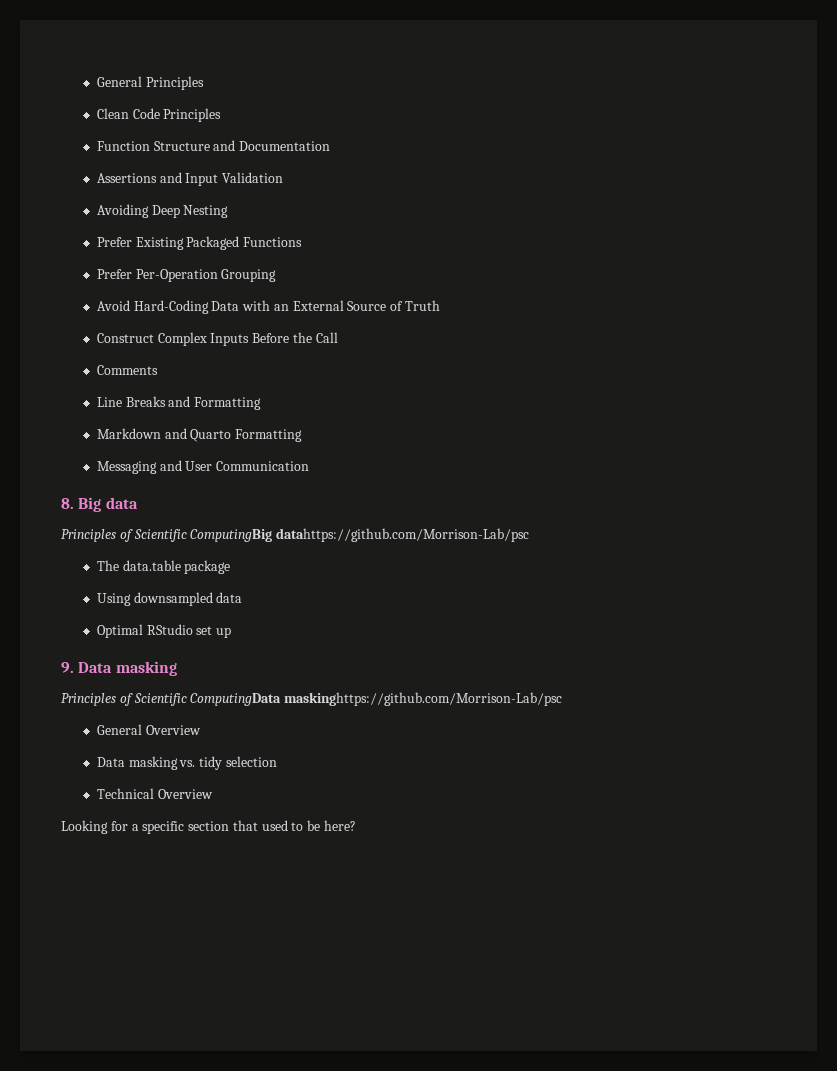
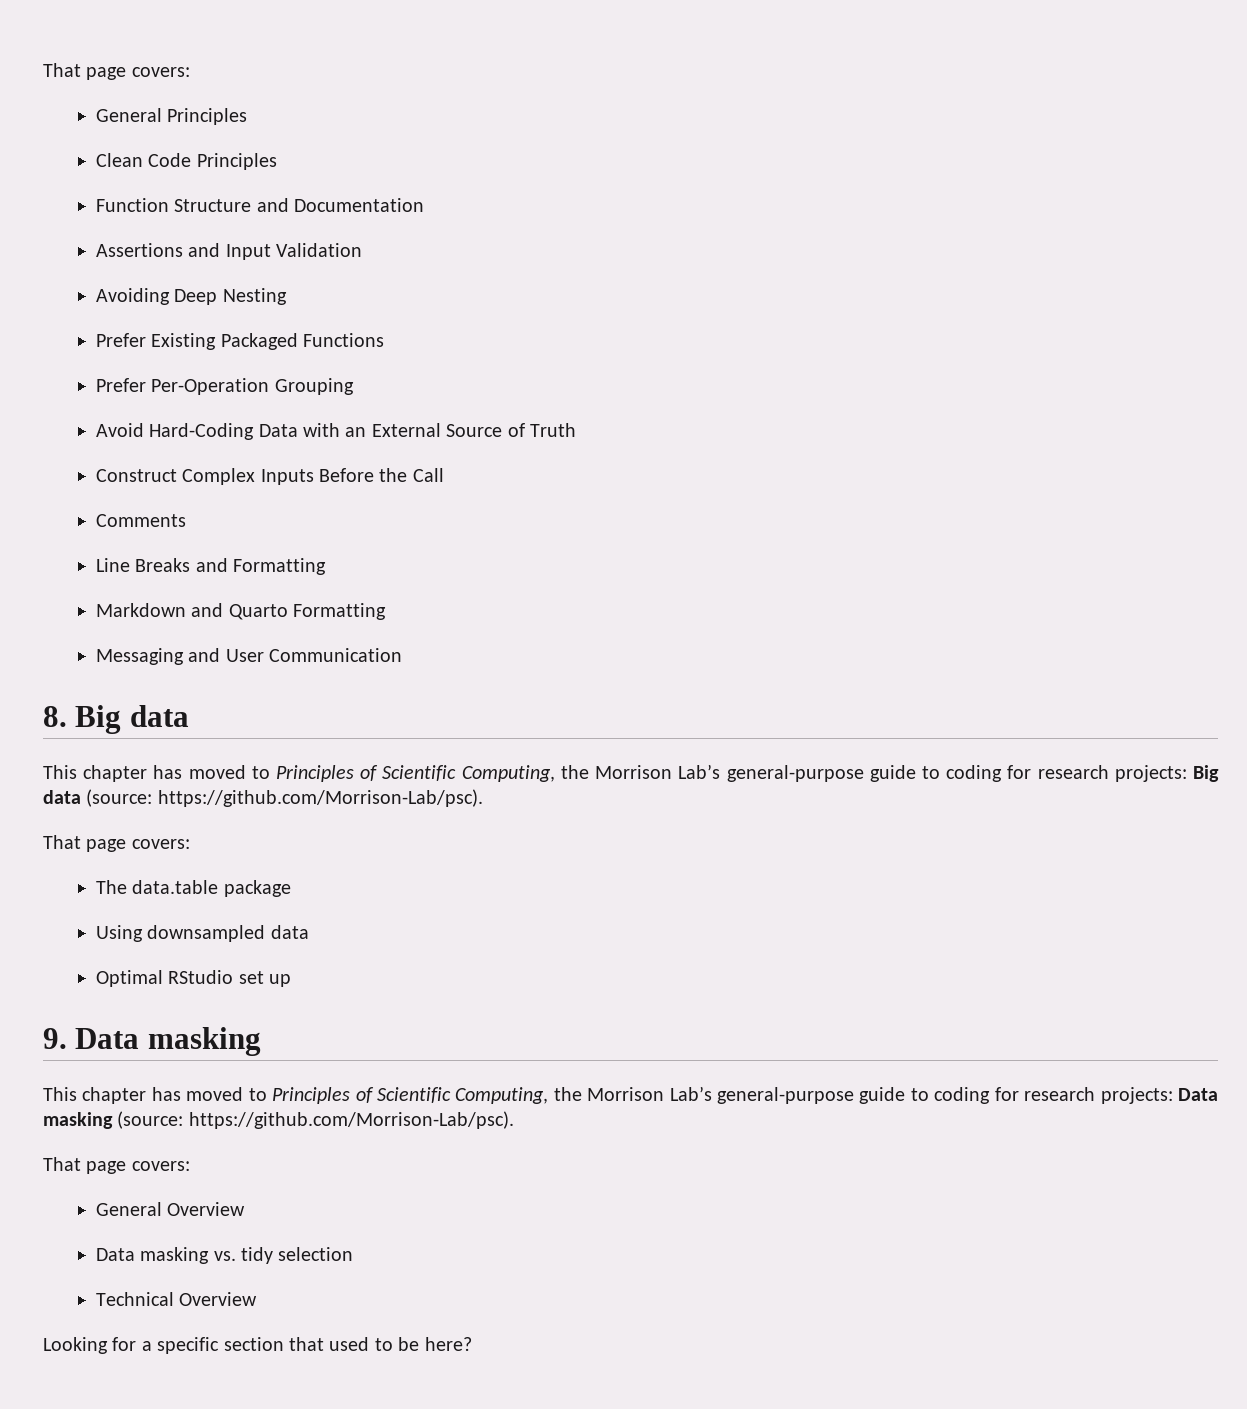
(96, 81) none -> [43,63,190,80] That page covers: //
[61,528,530,542] Principles of Scientific ComputingBig datahttps://github.com/Morrison-Lab/psc -> [43,764,1219,782] [43,789,483,807] [43,835,190,852] This chapter has moved to Principles of Scientific Computing, the Morrison Lab’s general-purpose guide to coding for research projects: Big data (source: https://github.com/Morrison-Lab/psc). // That page covers:
[61,692,563,706] Principles of Scientific ComputingData maskinghttps://github.com/Morrison-Lab/psc -> [43,1086,1218,1104] [43,1111,514,1129] [43,1157,190,1174] This chapter has moved to Principles of Scientific Computing, the Morrison Lab’s general-purpose guide to coding for research projects: Data masking (source: https://github.com/Morrison-Lab/psc). // That page covers:

